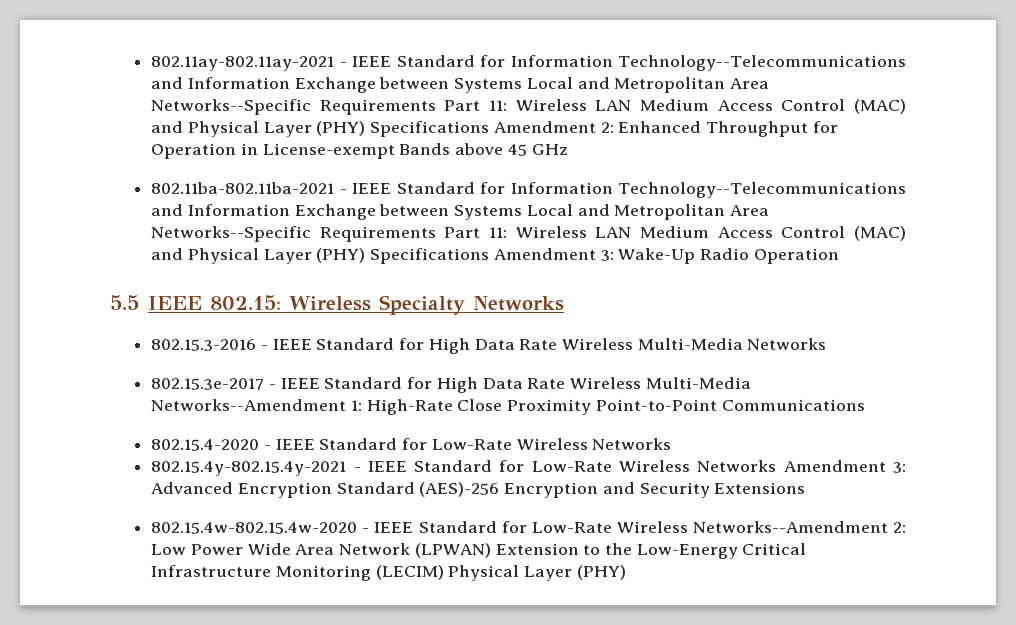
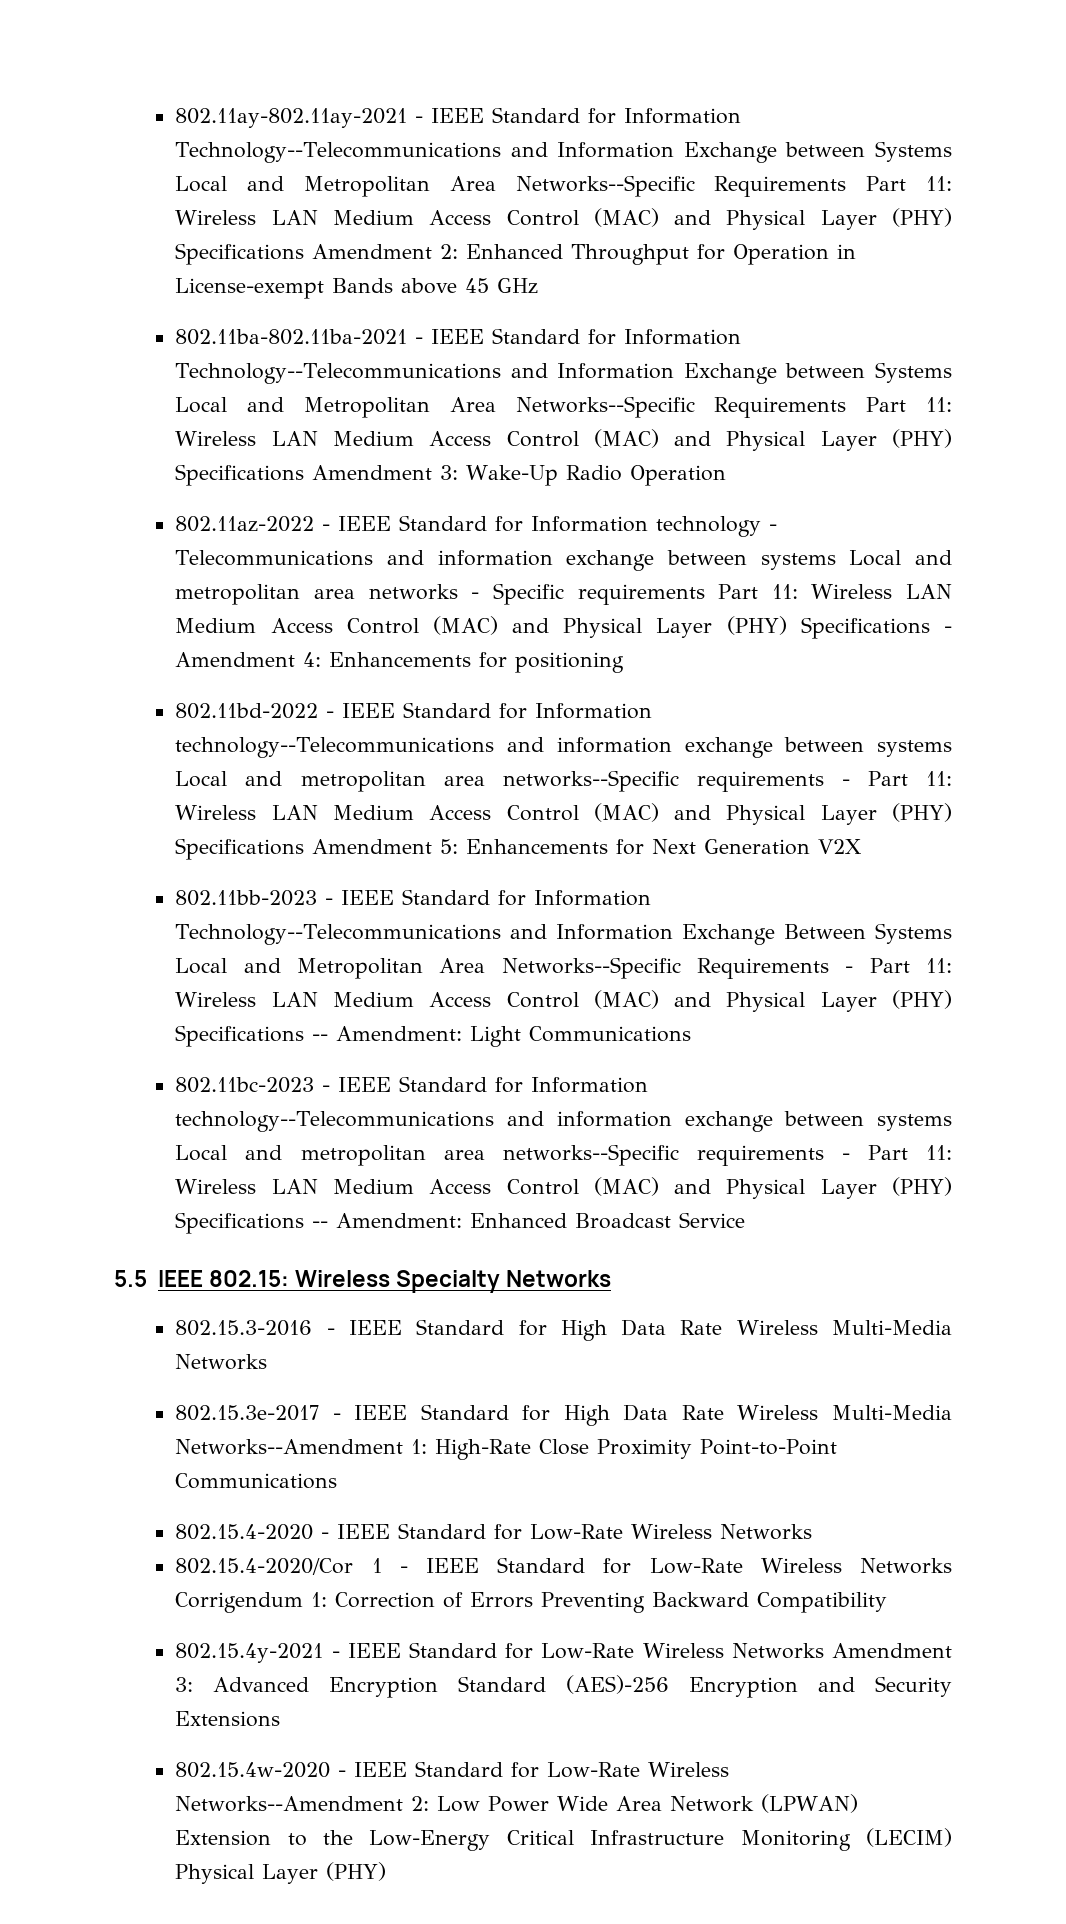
(839, 256) none -> [175,515,778,537] [175,550,952,571] [175,583,952,605] [175,616,952,639] [175,652,625,673] [175,702,653,719] [175,737,953,758] [175,770,952,792] [175,803,952,825] [175,838,862,860] [175,889,652,906] [175,923,953,945] [175,957,952,979] [175,990,952,1012] [175,1025,692,1047] [175,1076,649,1093] [175,1111,953,1132] [175,1144,952,1166] [175,1177,952,1199] [175,1212,746,1234] // 802.11az-2022 - IEEE Standard for Information technology - Telecommunications and information exchange between systems Local and metropolitan area networks - Specific requirements Part 11: Wireless LAN Medium Access Control (MAC) and Physical Layer (PHY) Specifications - Amendment 4: Enhancements for positioning // 802.11bd-2022 - IEEE Standard for Information technology--Telecommunications and information exchange between systems Local and metropolitan area networks--Specific requirements - Part 11: Wireless LAN Medium Access Control (MAC) and Physical Layer (PHY) Specifications Amendment 5: Enhancements for Next Generation V2X // 802.11bb-2023 - IEEE Standard for Information Technology--Telecommunications and Information Exchange Between Systems Local and Metropolitan Area Networks--Specific Requirements - Part 11: Wireless LAN Medium Access Control (MAC) and Physical Layer (PHY) Specifications -- Amendment: Light Communications // 802.11bc-2023 - IEEE Standard for Information technology--Telecommunications and information exchange between systems Local and metropolitan area networks--Specific requirements - Part 11: Wireless LAN Medium Access Control (MAC) and Physical Layer (PHY) Specifications -- Amendment: Enhanced Broadcast Service
[151,461,347,476] 802.15.4y-802.15.4y-2021 -> [175,1557,952,1575] [175,1592,888,1613] [175,1643,324,1663] 802.15.4-2020/Cor 1 - IEEE Standard for Low-Rate Wireless Networks Corrigendum 1: Correction of Errors Preventing Backward Compatibility // 802.15.4y-2021
[151,522,358,534] 802.15.4w-802.15.4w-2020 -> [175,1762,331,1778] 802.15.4w-2020

